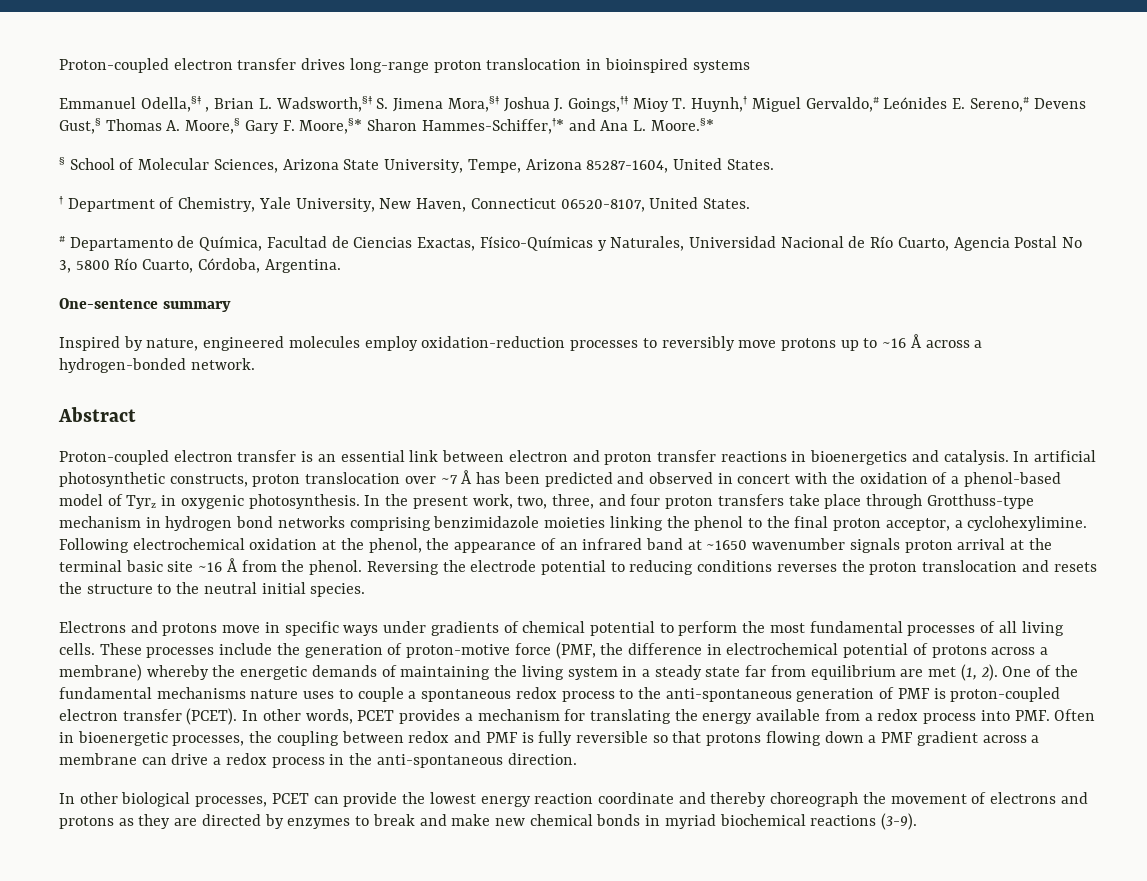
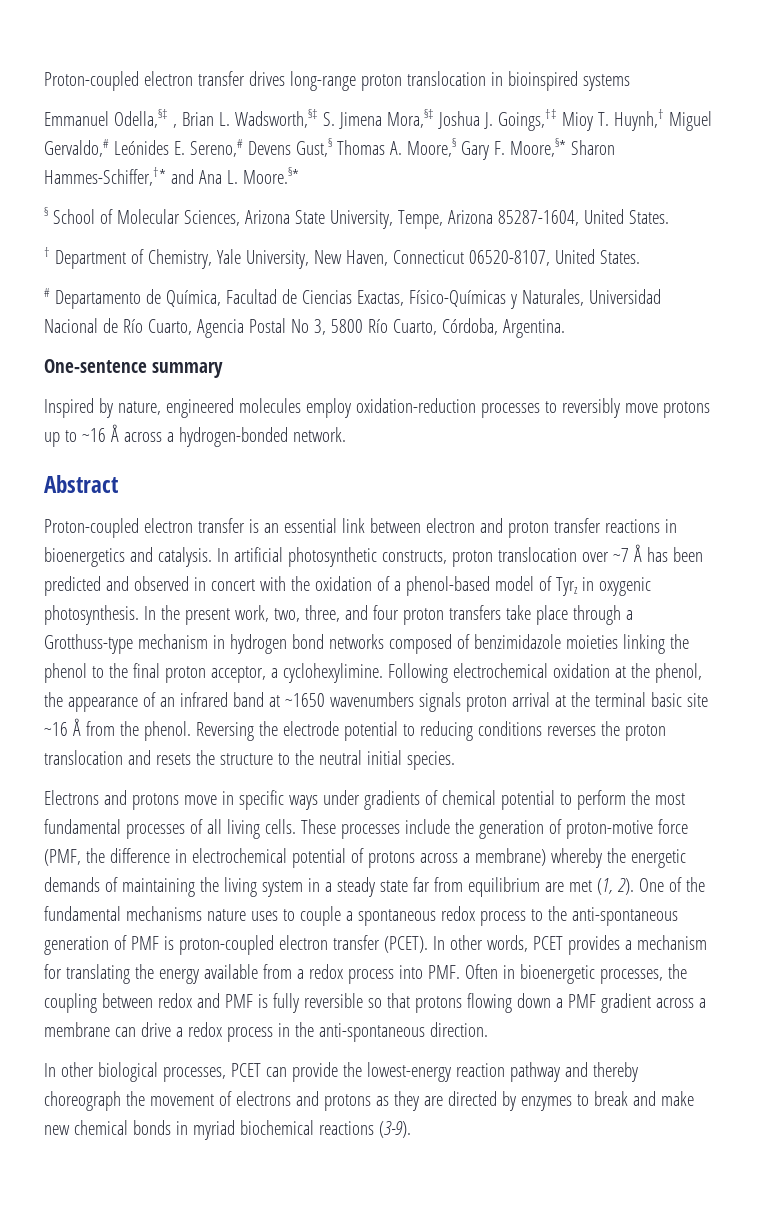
(923, 501) none -> [625,610,633,620] a
[349,517,431,531] comprising -> [388,634,470,654] composed of
[752,538,846,550] wavenumber -> [329,692,414,707] wavenumbers
[429,792,674,807] lowest energy reaction coordinate -> [366,1062,560,1082] lowest-energy reaction pathway

